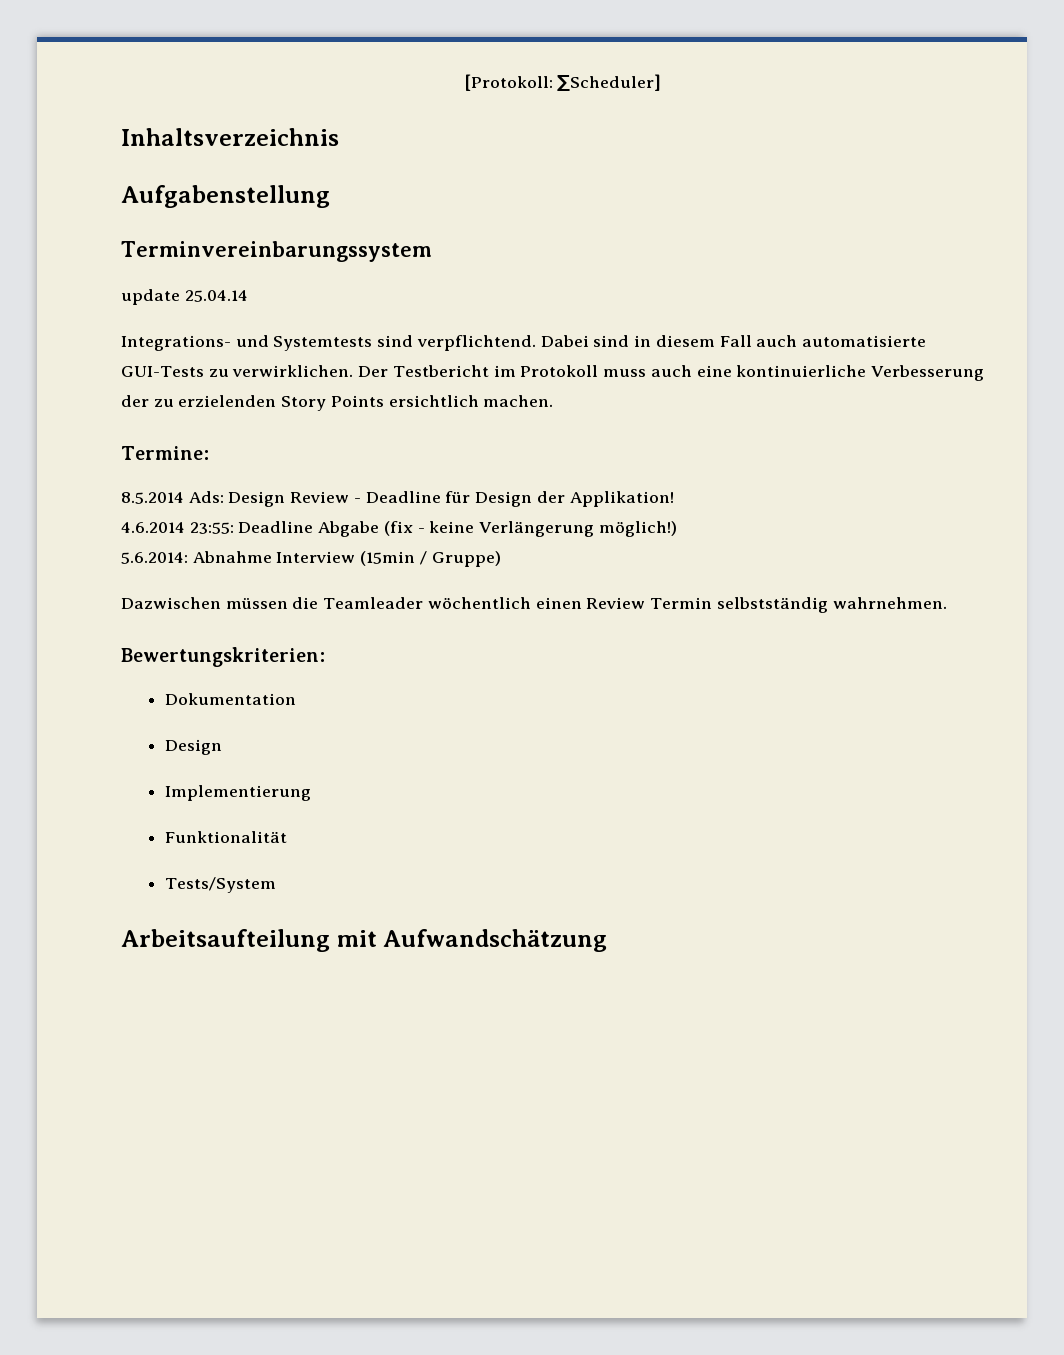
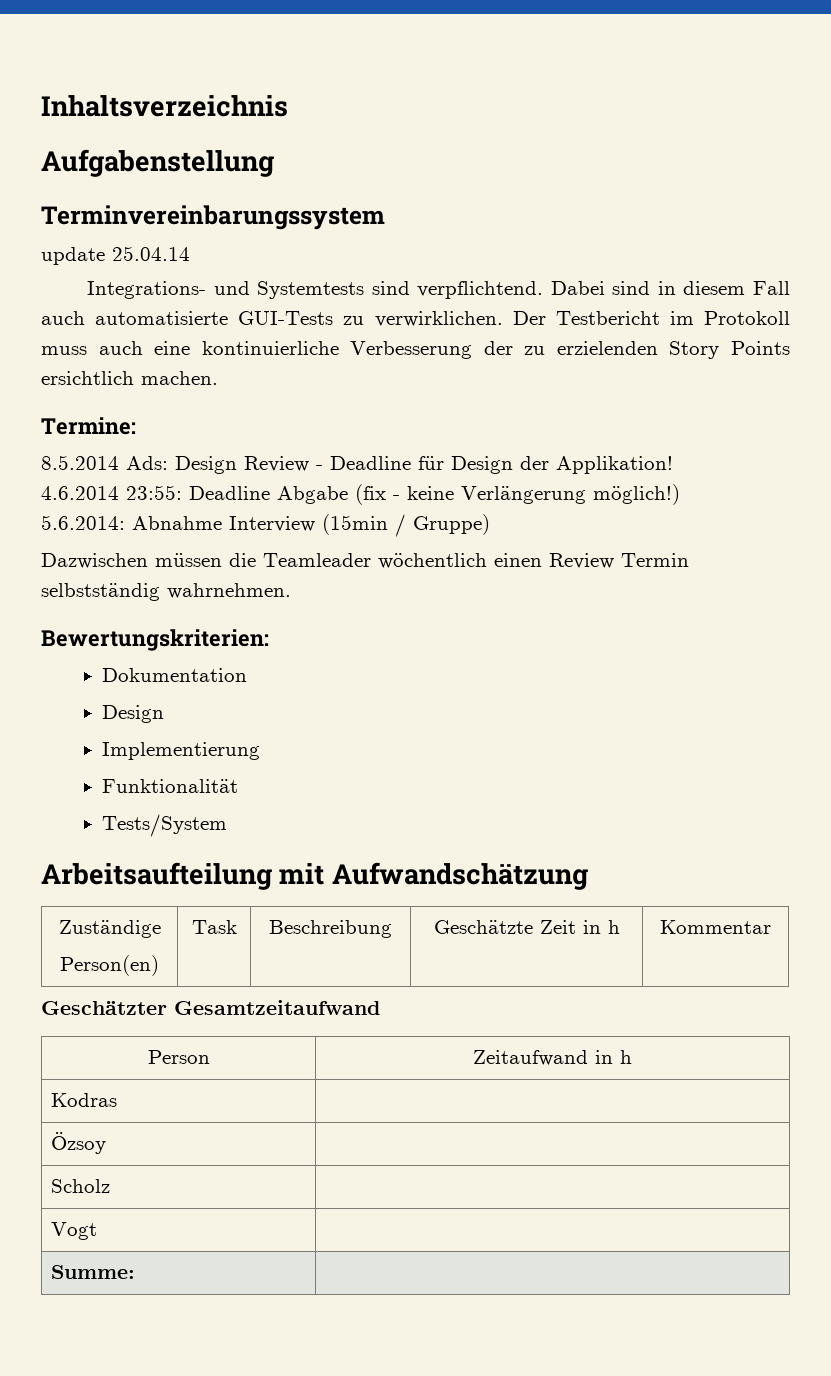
[463,74,662,91] [Protokoll: ∑Scheduler] // -> (41, 106) none
(608, 940) none -> [58,920,161,938] [60,955,159,976] [191,920,237,934] [269,920,392,938] [433,920,620,934] [660,920,771,934] [41,1000,380,1015] [147,1050,210,1064] [473,1050,632,1066] [50,1093,117,1107] [50,1132,106,1154] [50,1179,110,1193] [50,1222,97,1240] [50,1265,135,1279] // Zuständige // Person(en) | Task | Beschreibung | Geschätzte Zeit in h | Kommentar // Geschätzter Gesamtzeitaufwand // Person | Zeitaufwand in h // Kodras | // Özsoy | // Scholz | // Vogt | // Summe: |

